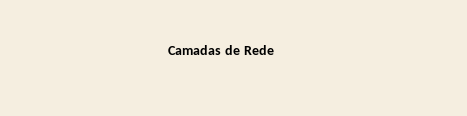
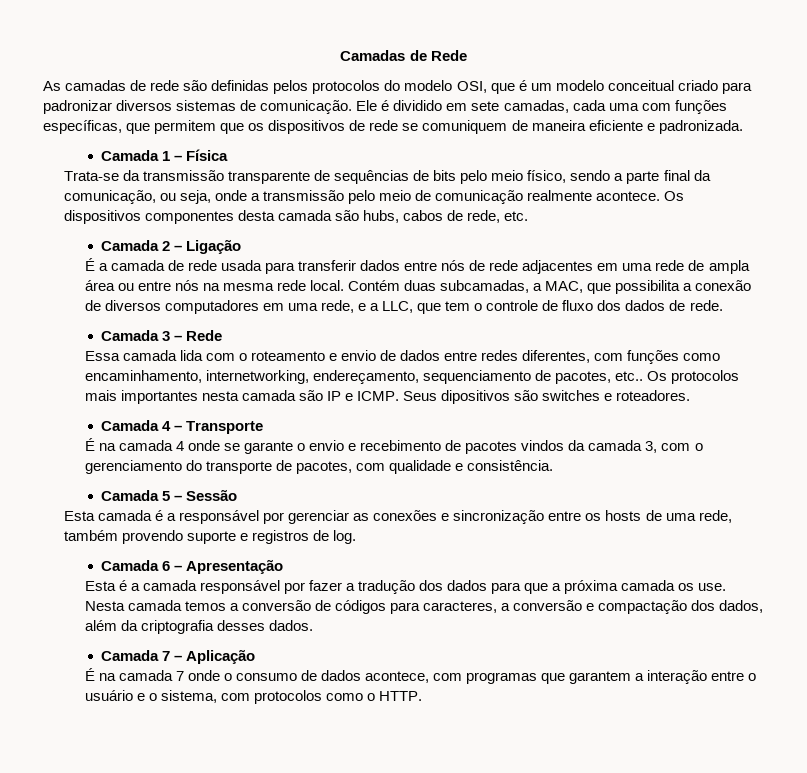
(274, 50) none -> [43,80,752,94] [43,100,727,114] [43,120,743,134] [101,149,229,161] [63,170,711,184] [63,190,685,204] [63,210,529,224] [101,239,242,254] [84,258,750,274] [84,280,752,294] [84,300,723,314] [101,330,223,341] [84,350,721,364] [84,370,740,384] [84,390,691,404] [101,420,264,434] [84,438,703,454] [84,460,554,474] [101,489,238,501] [63,510,732,524] [63,530,357,544] [101,559,284,574] [84,580,727,594] [84,600,764,614] [84,620,313,634] [101,649,256,664] [84,668,757,684] [84,690,423,704] // As camadas de rede são definidas pelos protocolos do modelo OSI, que é um modelo conceitual criado para padronizar diversos sistemas de comunicação. Ele é dividido em sete camadas, cada uma com funções específicas, que permitem que os dispositivos de rede se comuniquem de maneira eficiente e padronizada. // Camada 1 – Física // Trata-se da transmissão transparente de sequências de bits pelo meio físico, sendo a parte final da comunicação, ou seja, onde a transmissão pelo meio de comunicação realmente acontece. Os dispositivos componentes desta camada são hubs, cabos de rede, etc. // Camada 2 – Ligação // É a camada de rede usada para transferir dados entre nós de rede adjacentes em uma rede de ampla área ou entre nós na mesma rede local. Contém duas subcamadas, a MAC, que possibilita a conexão de diversos computadores em uma rede, e a LLC, que tem o controle de fluxo dos dados de rede. // Camada 3 – Rede // Essa camada lida com o roteamento e envio de dados entre redes diferentes, com funções como encaminhamento, internetworking, endereçamento, sequenciamento de pacotes, etc.. Os protocolos mais importantes nesta camada são IP e ICMP. Seus dipositivos são switches e roteadores. // Camada 4 – Transporte // É na camada 4 onde se garante o envio e recebimento de pacotes vindos da camada 3, com o gerenciamento do transporte de pacotes, com qualidade e consistência. // Camada 5 – Sessão // Esta camada é a responsável por gerenciar as conexões e sincronização entre os hosts de uma rede, também provendo suporte e registros de log. // Camada 6 – Apresentação // Esta é a camada responsável por fazer a tradução dos dados para que a próxima camada os use. Nesta camada temos a conversão de códigos para caracteres, a conversão e compactação dos dados, além da criptografia desses dados. // Camada 7 – Aplicação // É na camada 7 onde o consumo de dados acontece, com programas que garantem a interação entre o usuário e o sistema, com protocolos como o HTTP.

